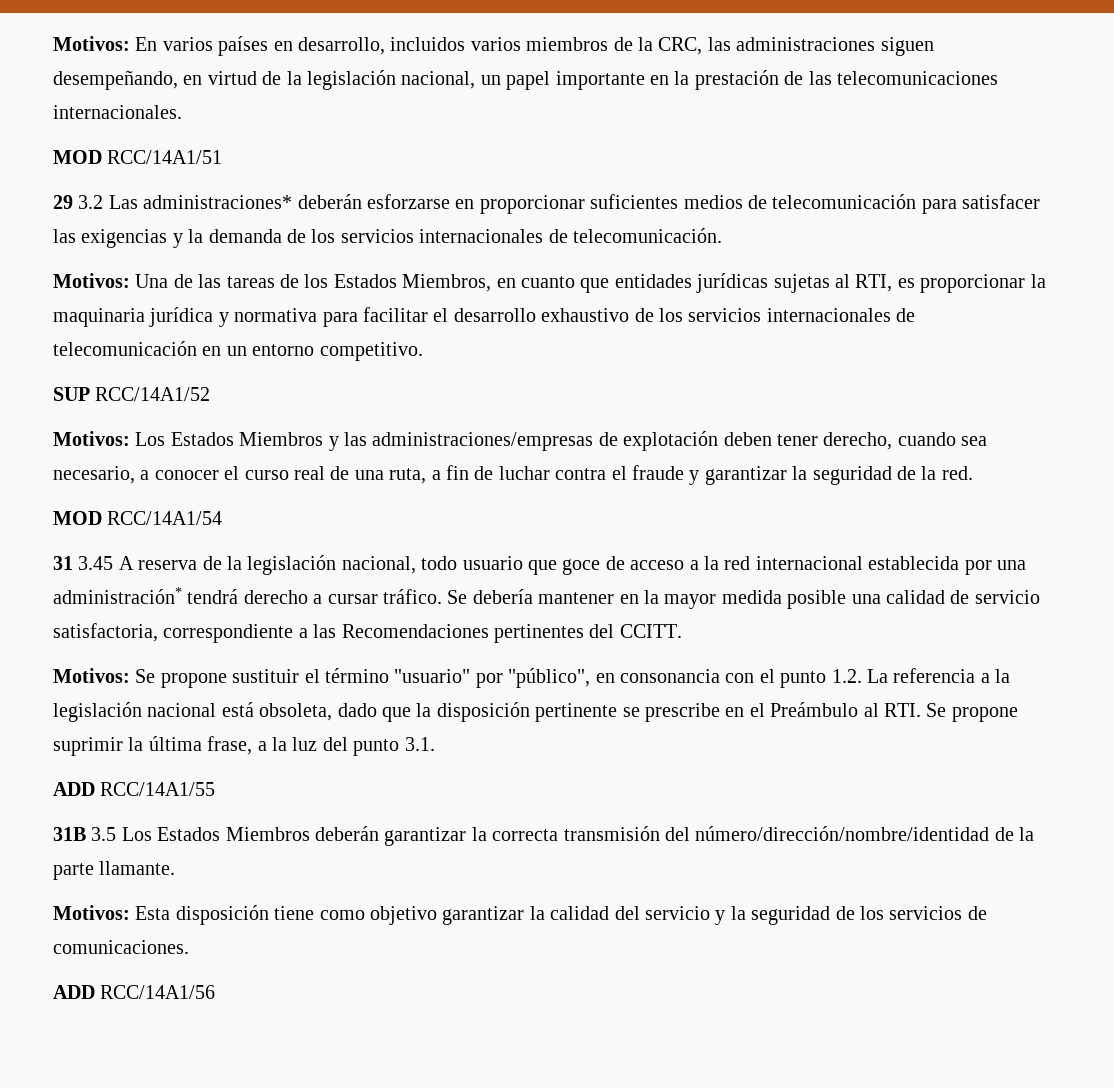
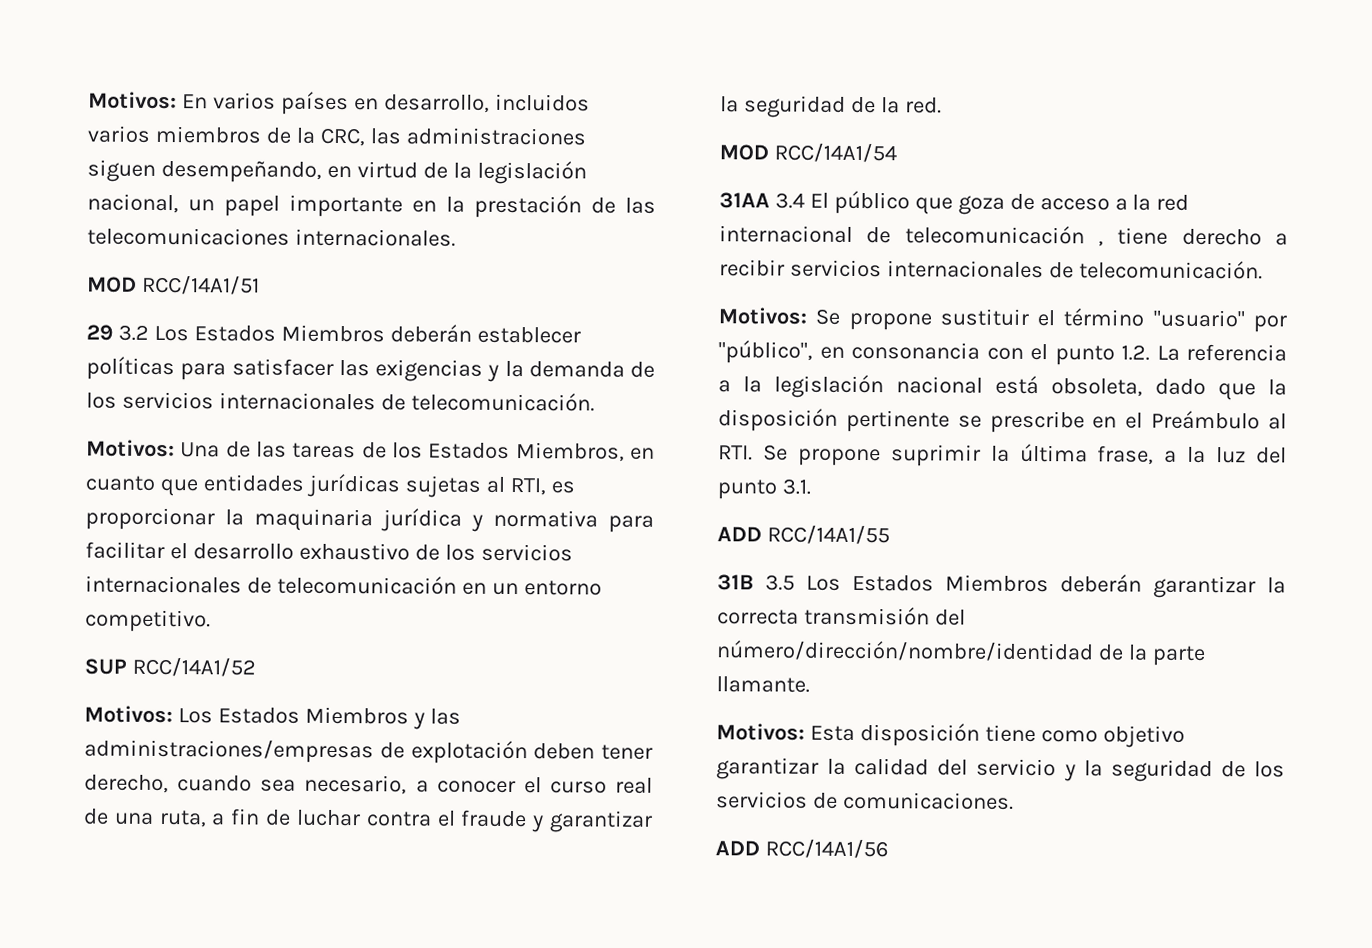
[108,194,917,214] Las administraciones* deberán esforzarse en proporcionar suficientes medios de telecomunicación -> [153,324,581,344] [86,356,175,381] Los Estados Miembros deberán establecer políticas
[53,555,601,575] 31 3.45 A reserva de la legislación nacional, todo usuario que goce -> [719,190,1005,215] 31AA 3.4 El público que goza
[868,556,1026,575] [53,587,1040,609] [53,623,682,643] establecida por una administración* tendrá derecho a cursar tráfico. Se debería mantener en la mayor medida posible una calidad de servicio satisfactoria, correspondiente a las Recomendaciones pertinentes del CCITT. -> [866,225,1288,247] [719,259,1263,280] de telecomunicación , tiene derecho a recibir servicios internacionales de telecomunicación.

